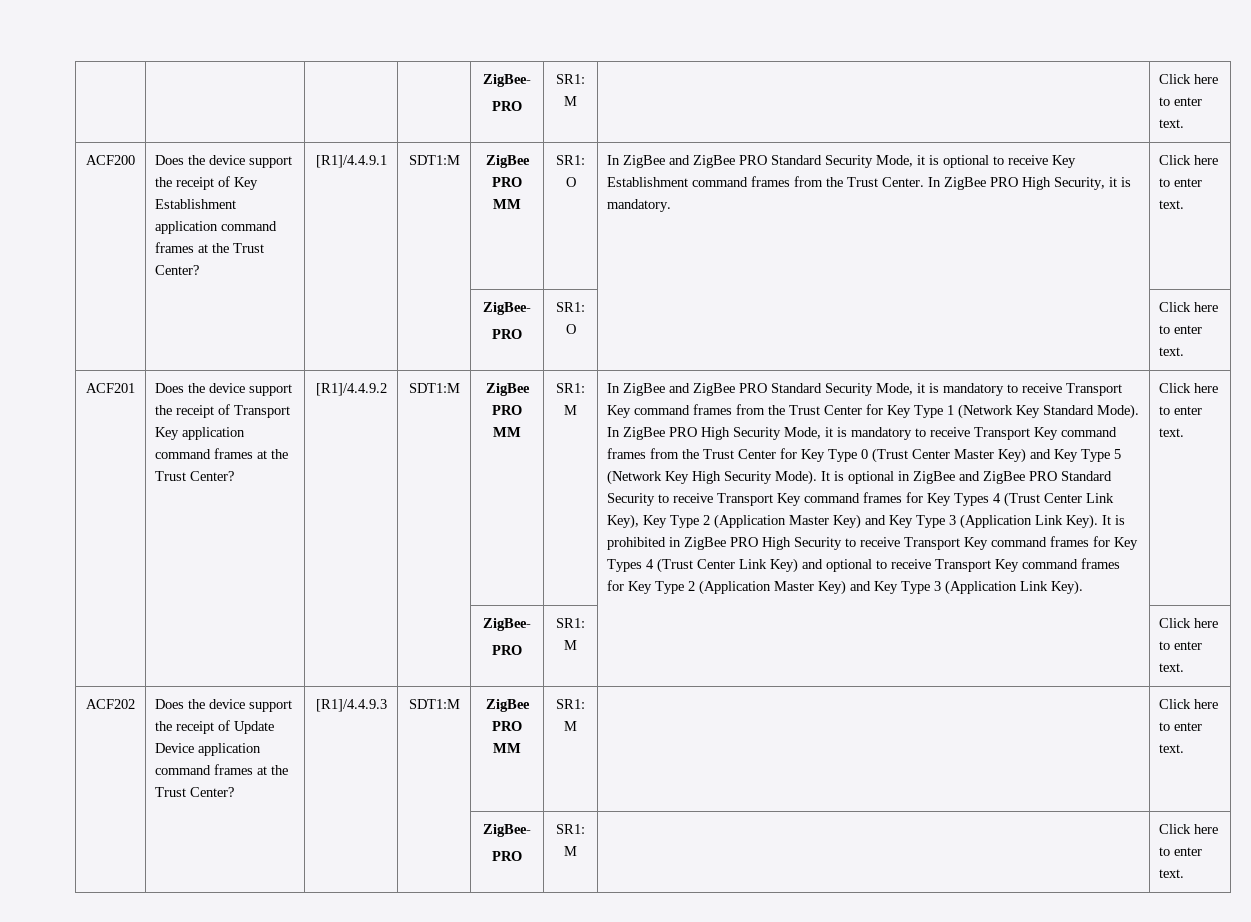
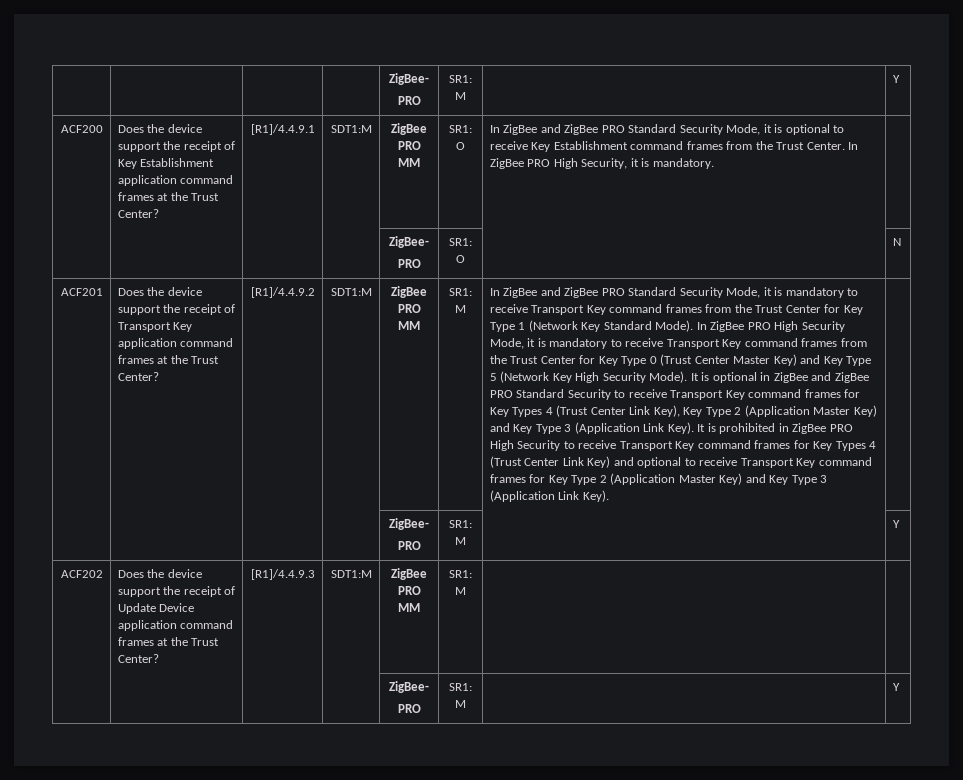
[483,74,531,87] [492,101,522,111] [556,74,585,84] [564,96,577,106] [1159,74,1219,84] [1159,97,1203,106] [1159,119,1185,128] | | | | ZigBee- // PRO | SR1: M | | Click here to enter text. -> [389,73,429,85] [397,96,421,105] [449,75,472,83] [455,92,466,100] [892,75,900,83] | | | | ZigBee- // PRO | SR1: M | | Y
[1159,155,1219,165] [1159,178,1203,187] [1159,200,1185,209] Click here to enter text. -> (714, 163) none
[1159,302,1219,312] [1159,325,1203,334] [1159,347,1185,356] Click here to enter text. -> [892,238,901,246] N
[1159,383,1219,393] [1159,406,1203,415] [1159,428,1185,437] [483,618,531,631] [492,645,522,655] [556,618,585,628] [564,640,577,650] [1159,618,1219,628] [1159,641,1203,650] [1159,663,1185,672] Click here to enter text. // | | | | ZigBee- // PRO | SR1: M | | Click here to enter text. -> [389,518,429,530] [397,541,421,550] [449,520,472,528] [455,537,466,545] [892,520,900,528] // | | | | ZigBee- // PRO | SR1: M | | Y
[1159,699,1219,709] [1159,722,1203,731] [1159,744,1185,753] [483,824,531,837] [492,851,522,861] [556,824,585,834] [564,846,577,856] [1159,824,1219,834] [1159,847,1203,856] [1159,869,1185,878] Click here to enter text. // | | | | ZigBee- // PRO | SR1: M | | Click here to enter text. -> [389,681,429,693] [397,704,421,713] [449,683,472,691] [455,700,466,708] [892,683,900,691] // | | | | ZigBee- // PRO | SR1: M | | Y

